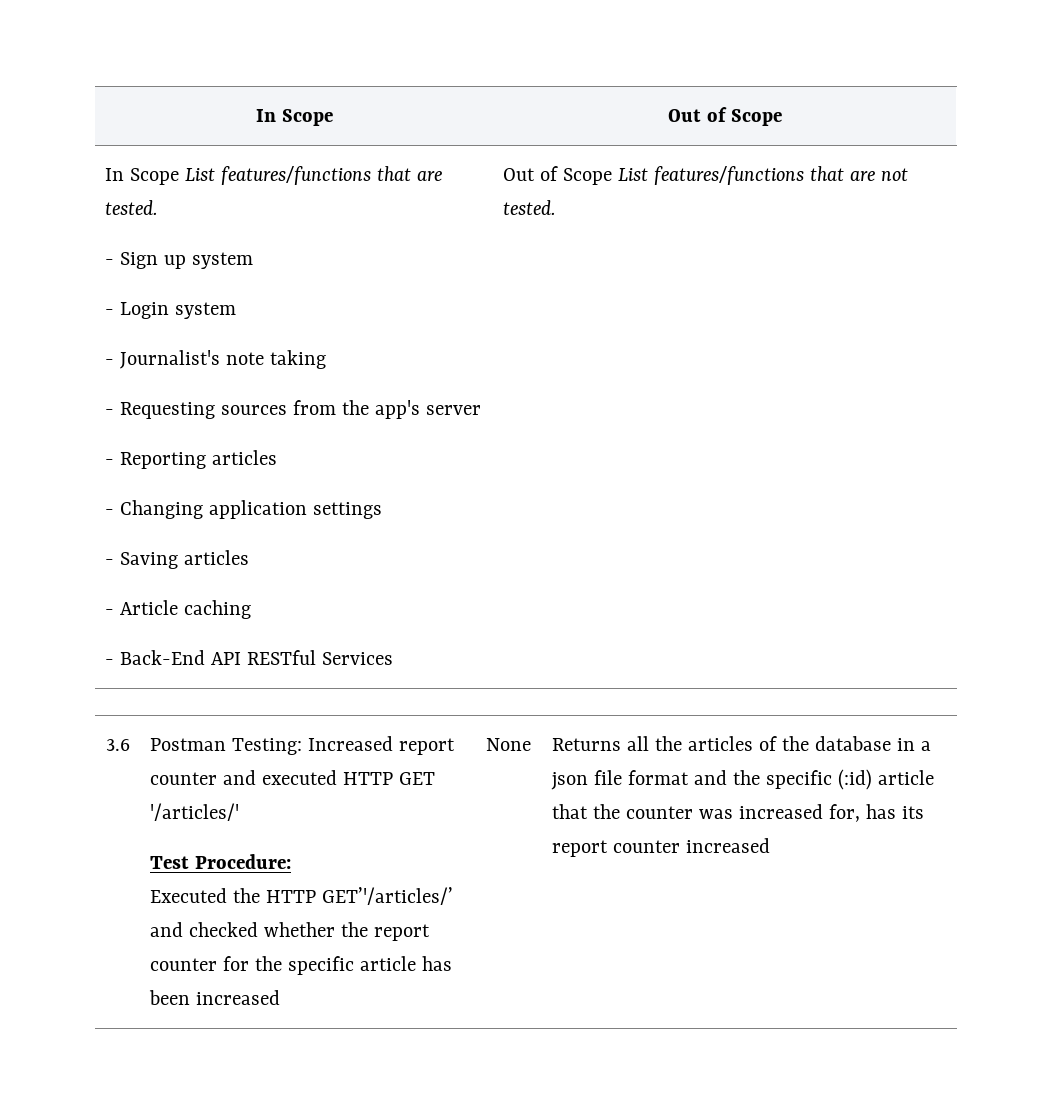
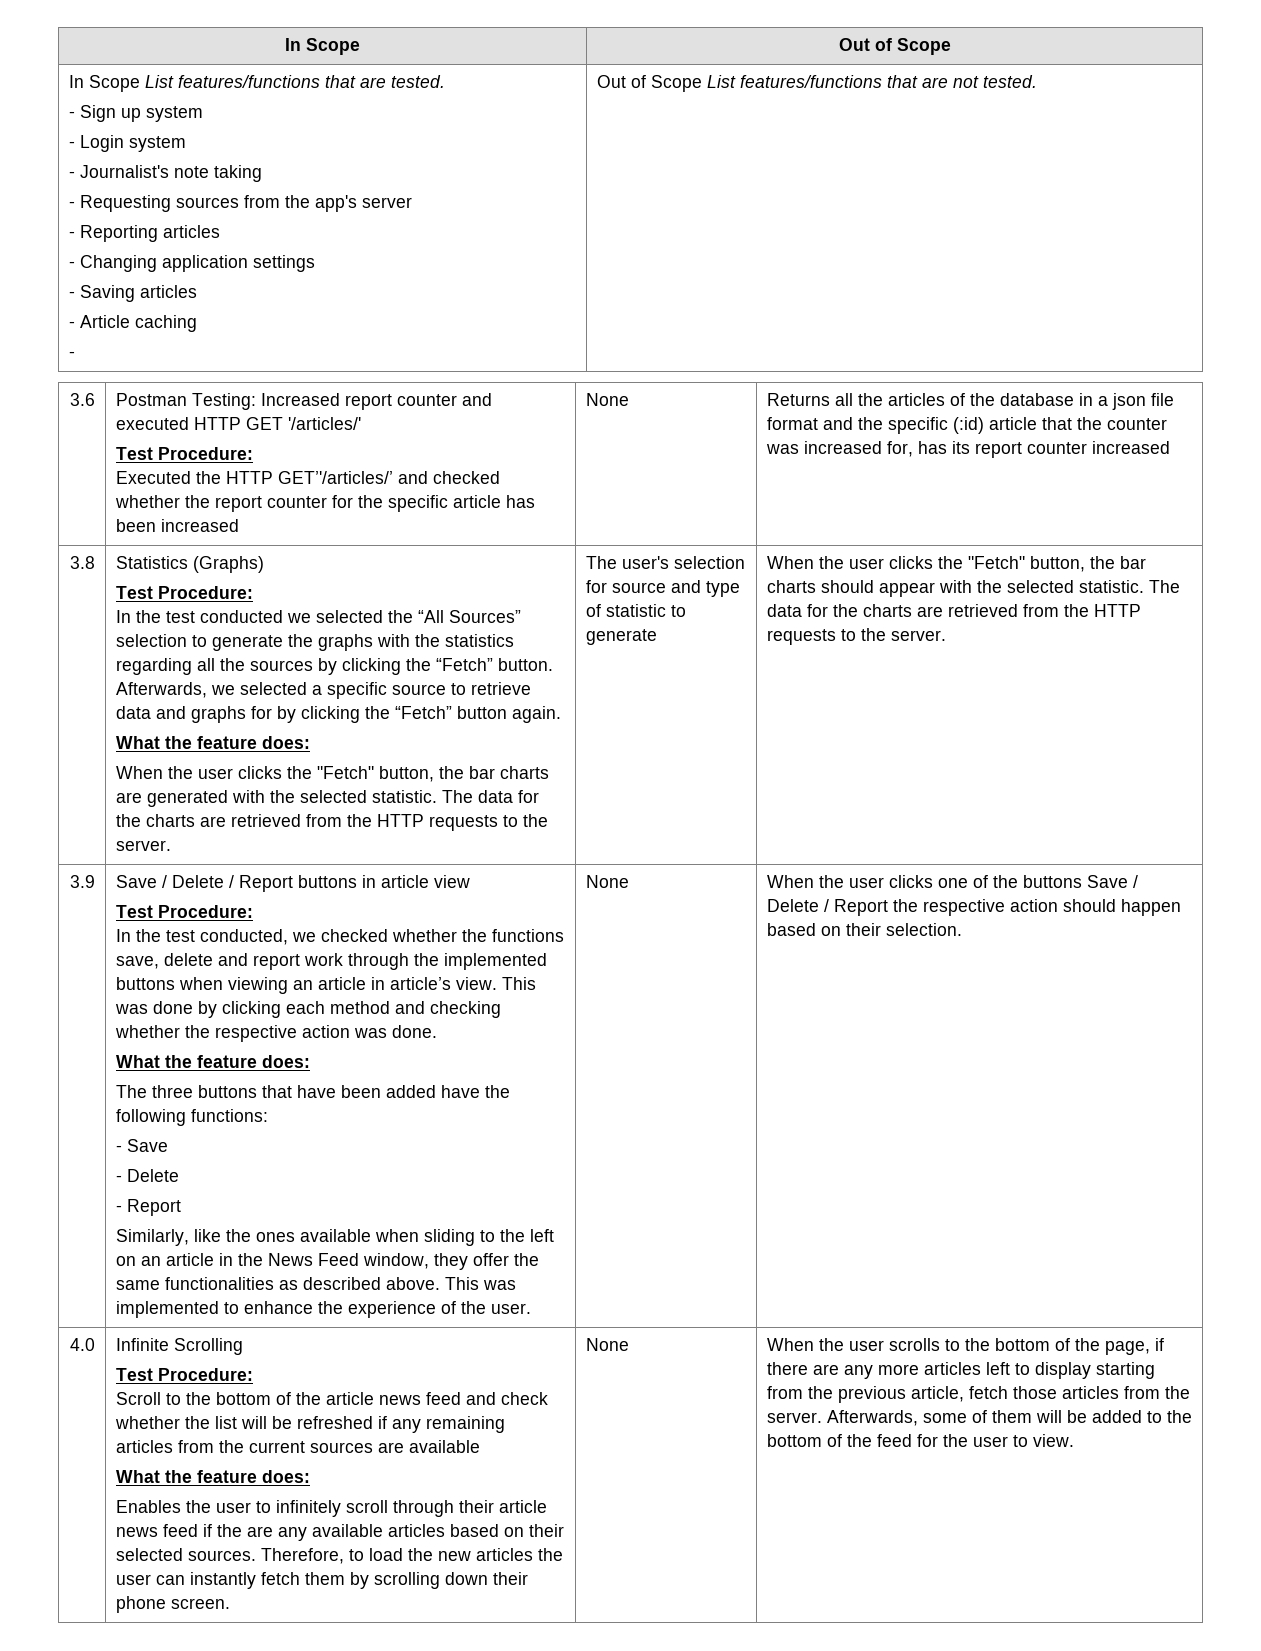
[120,650,393,665] Back-End API RESTful Services -> (75, 354) none
(771, 845) none -> [69,556,95,569] [115,556,264,573] [115,586,253,599] [115,610,521,623] [115,634,514,651] [115,658,553,675] [115,682,531,699] [115,706,561,723] [115,736,310,749] [115,766,549,782] [115,790,539,807] [115,814,548,831] [115,840,171,851] [585,556,745,569] [585,580,740,597] [585,604,686,617] [585,629,657,645] [766,556,1146,572] [766,580,1180,597] [766,604,1141,617] [766,628,946,645] [69,875,95,888] [115,875,470,892] [115,905,253,918] [115,929,564,945] [115,953,547,970] [115,977,536,994] [114,1001,501,1018] [114,1025,437,1042] [115,1055,310,1068] [115,1085,510,1098] [115,1109,268,1126] [115,1139,168,1152] [115,1169,179,1182] [115,1199,181,1216] [115,1229,554,1246] [115,1253,539,1270] [115,1277,516,1290] [115,1301,531,1318] [585,875,629,888] [766,875,1138,888] [766,899,1181,916] [766,923,962,936] [69,1338,95,1351] [115,1338,243,1355] [115,1368,253,1381] [115,1392,548,1405] [114,1416,505,1433] [115,1440,480,1453] [115,1470,310,1483] [115,1500,547,1517] [115,1524,564,1541] [115,1548,563,1564] [115,1572,528,1589] [115,1596,230,1613] [585,1338,629,1351] [766,1338,1164,1355] [766,1362,1155,1379] [766,1386,1190,1403] [766,1410,1192,1426] [766,1434,1074,1447] // 3.8 | Statistics (Graphs) // Test Procedure: // In the test conducted we selected the “All Sources” selection to generate the graphs with the statistics regarding all the sources by clicking the “Fetch” button. Afterwards, we selected a specific source to retrieve data and graphs for by clicking the “Fetch” button again. // What the feature does: // When the user clicks the "Fetch" button, the bar charts are generated with the selected statistic. The data for the charts are retrieved from the HTTP requests to the server. | The user's selection for source and type of statistic to generate | When the user clicks the "Fetch" button, the bar charts should appear with the selected statistic. The data for the charts are retrieved from the HTTP requests to the server. // 3.9 | Save / Delete / Report buttons in article view // Test Procedure: // In the test conducted, we checked whether the functions save, delete and report work through the implemented buttons when viewing an article in article’s view. This was done by clicking each method and checking whether the respective action was done. // What the feature does: // The three buttons that have been added have the following functions: // - Save // - Delete // - Report // Similarly, like the ones available when sliding to the left on an article in the News Feed window, they offer the same functionalities as described above. This was implemented to enhance the experience of the user. | None | When the user clicks one of the buttons Save / Delete / Report the respective action should happen based on their selection. // 4.0 | Infinite Scrolling // Test Procedure: // Scroll to the bottom of the article news feed and check whether the list will be refreshed if any remaining articles from the current sources are available // What the feature does: // Enables the user to infinitely scroll through their article news feed if the are any available articles based on their selected sources. Therefore, to load the new articles the user can instantly fetch them by scrolling down their phone screen. | None | When the user scrolls to the bottom of the page, if there are any more articles left to display starting from the previous article, fetch those articles from the server. Afterwards, some of them will be added to the bottom of the feed for the user to view.

